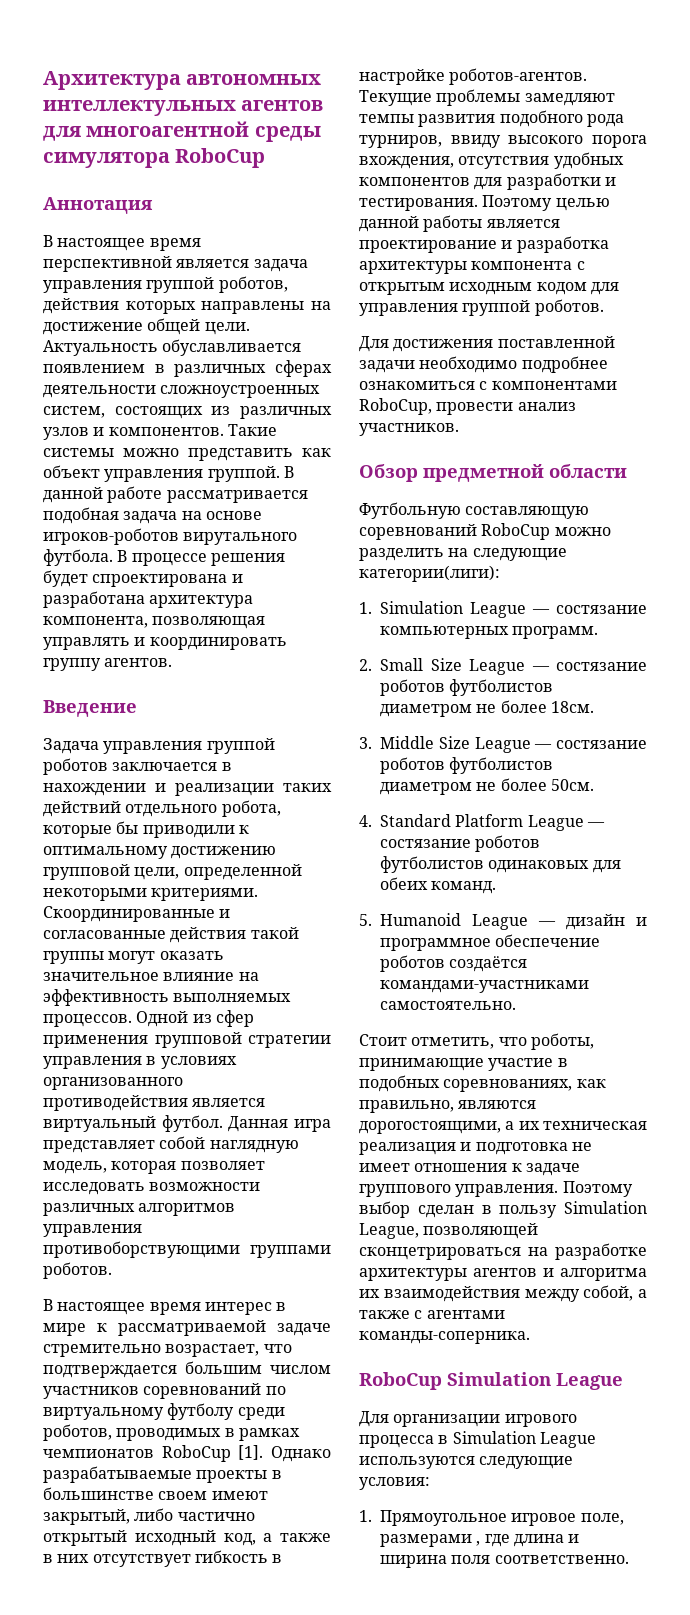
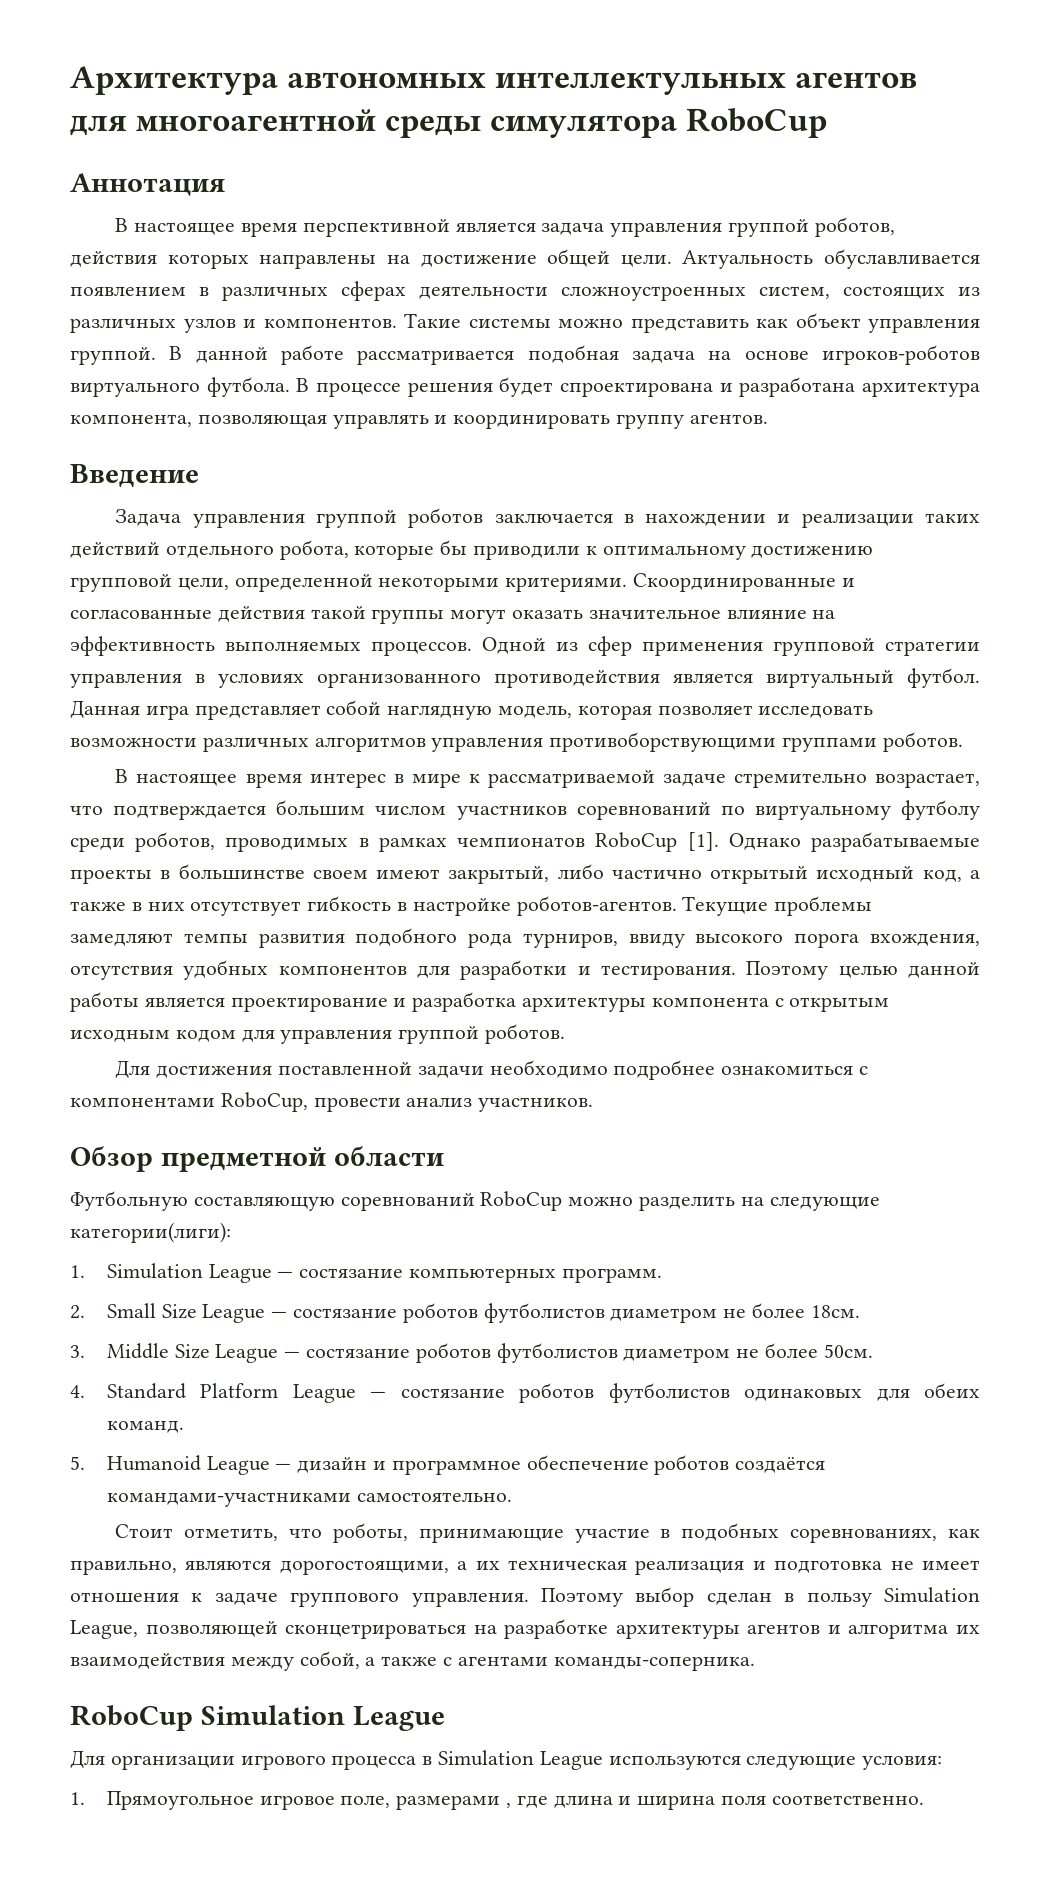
[183,532,298,545] вирутального -> [70,382,200,397] виртуального

